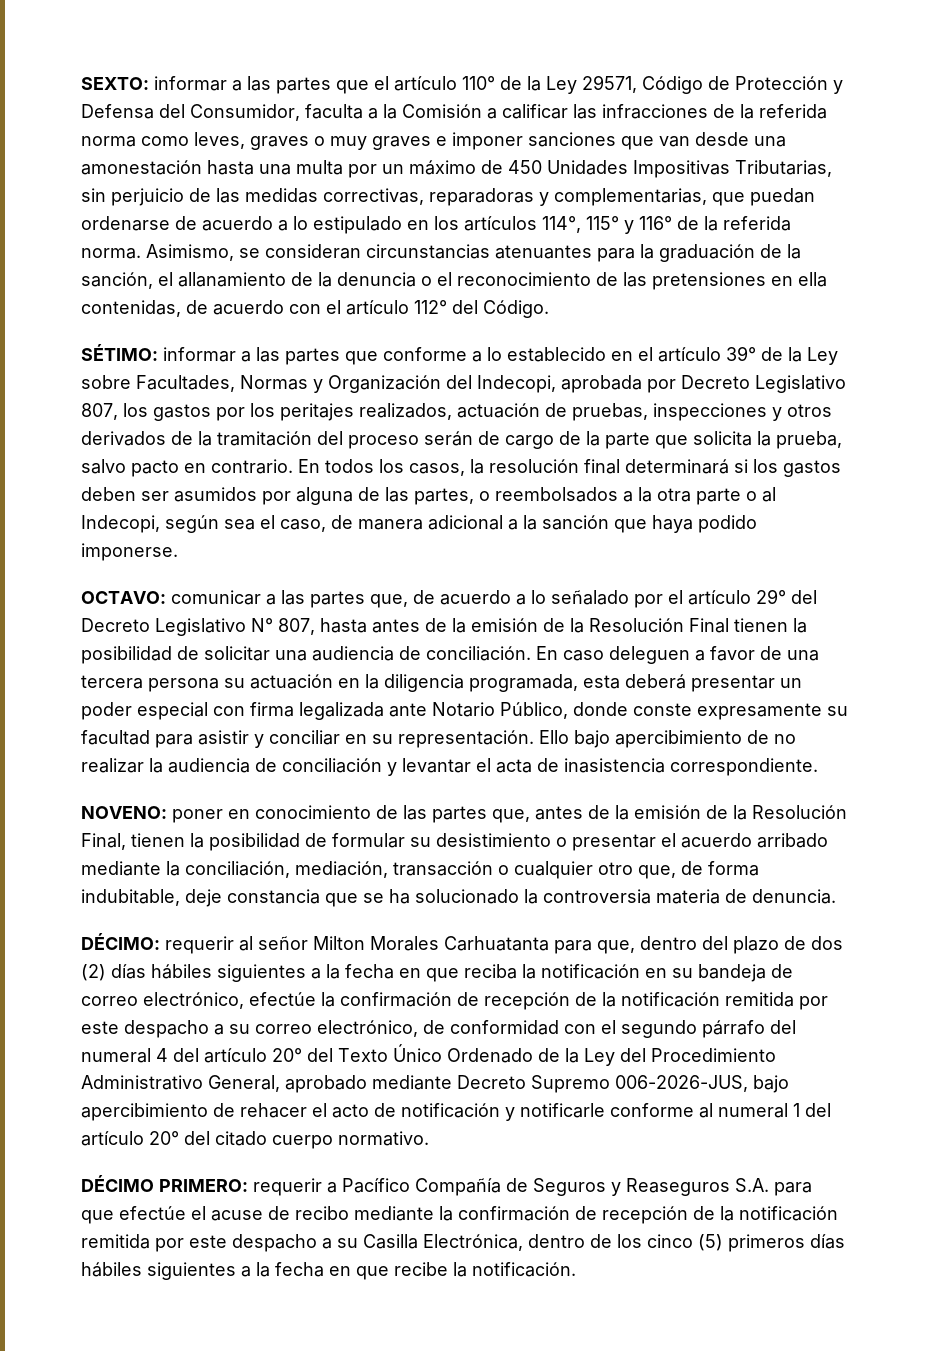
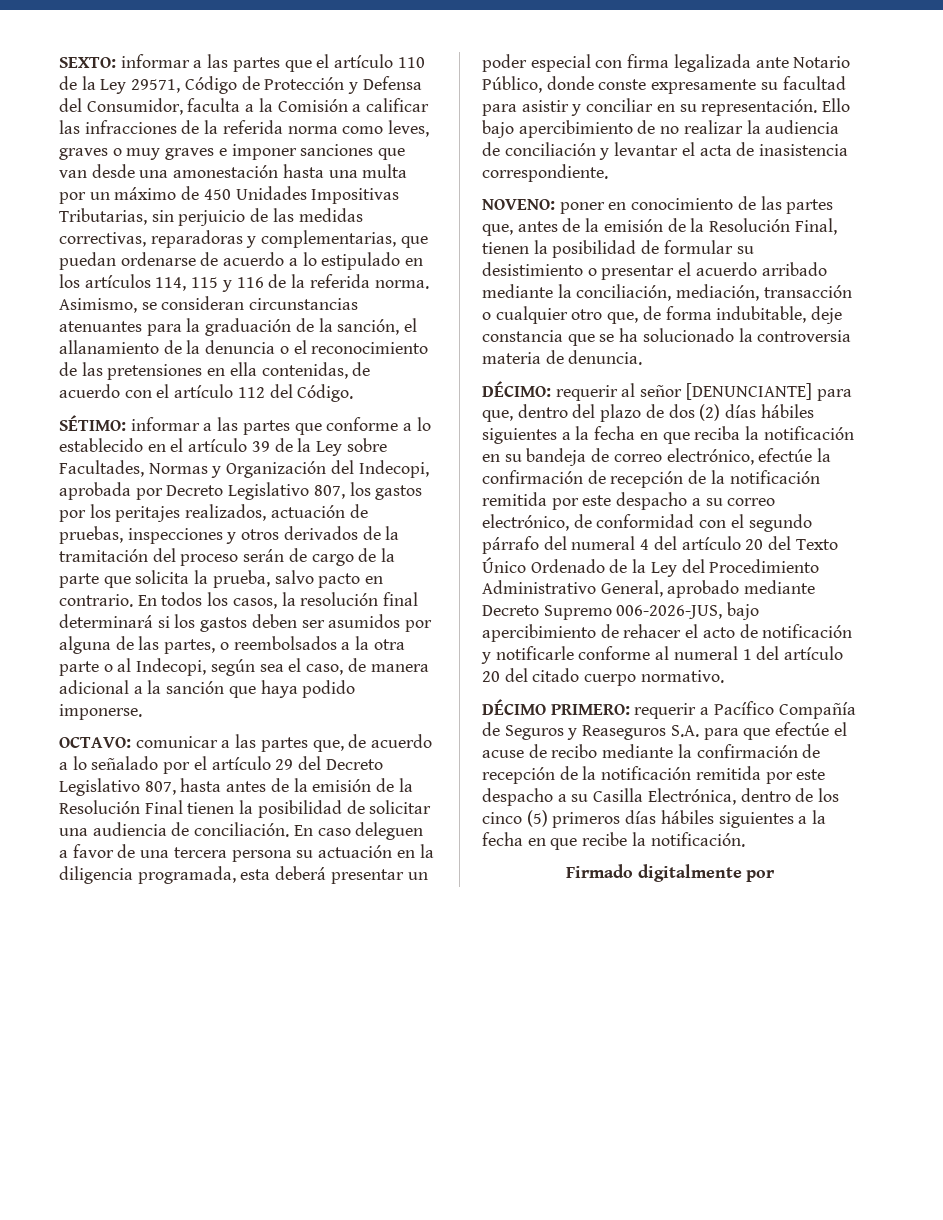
[462,76,495,90] 110° -> [397,57,425,68] 110
[542,216,672,234] 114°, 115° y 116° -> [155,277,264,292] 114, 115 y 116
[414,300,447,314] 112° -> [237,387,265,398] 112
[726,346,756,361] 39° -> [251,441,270,452] 39
[756,589,786,604] 29° -> [275,759,294,770] 29
[251,618,273,632] N° -> (140, 787) none
[313,936,549,951] Milton Morales Carhuatanta -> [685,383,812,400] [DENUNCIANTE]
[272,1048,302,1062] 20° -> [745,539,764,550] 20
[149,1131,179,1145] 20° -> [482,671,500,682] 20
(576, 1269) none -> [565,864,776,882] // Firmado digitalmente por

